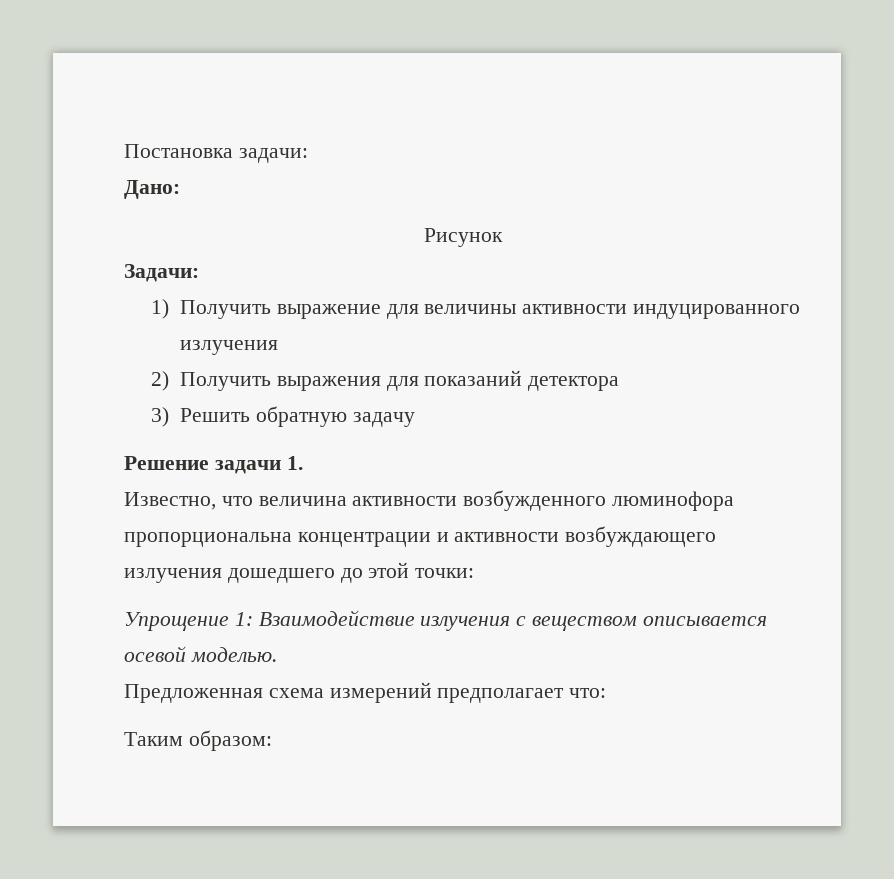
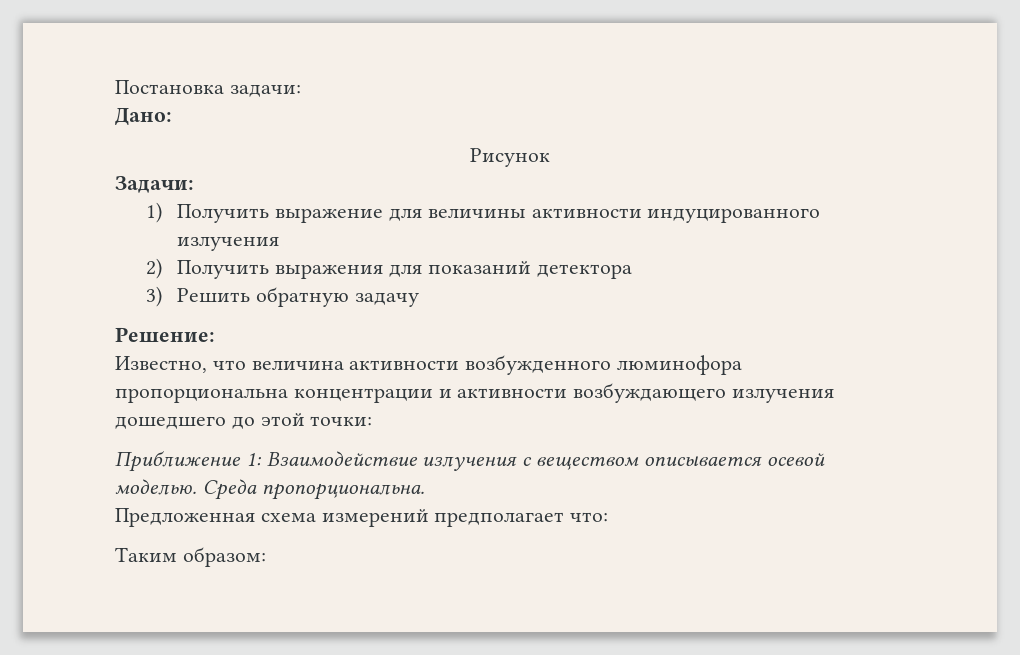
[124,456,303,474] Решение задачи 1. -> [115,327,215,342] Решение:
[124,612,229,631] Упрощение -> [115,451,241,472] Приближение
(277, 654) none -> [202,479,425,500] Среда пропорциональна.

